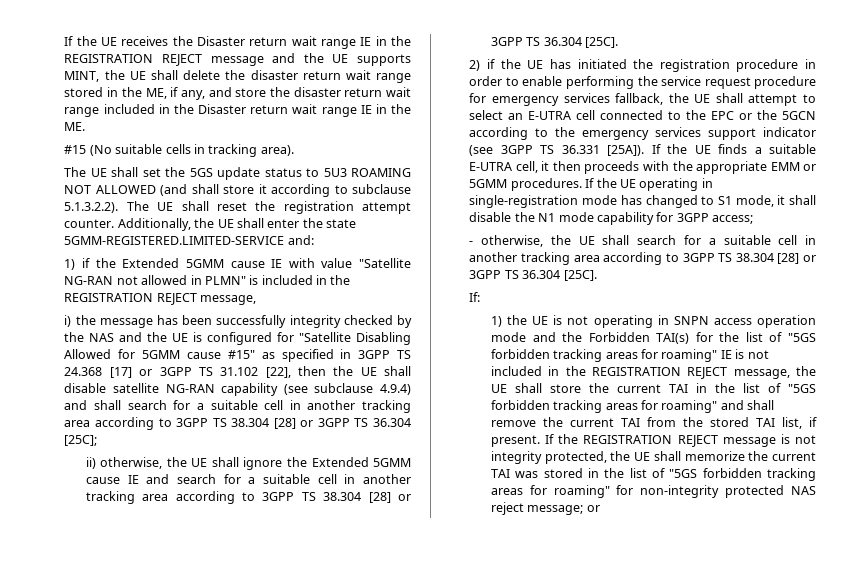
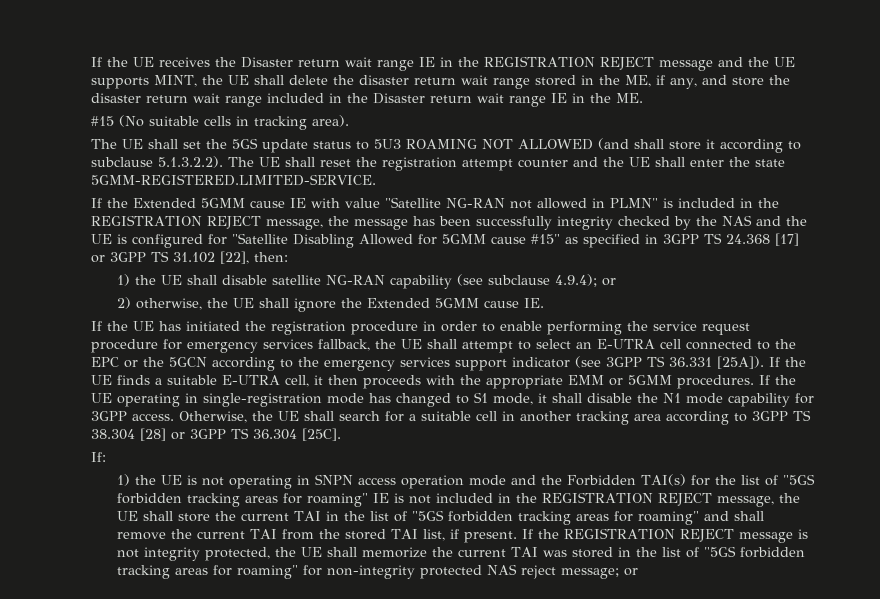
[64,218,191,231] counter. Additionally, -> [518,157,599,168] counter and
[64,235,314,245] [64,258,91,270] 5GMM-REGISTERED.LIMITED-SERVICE and: // 1) if -> [91,174,377,186] [91,198,103,208] 5GMM-REGISTERED.LIMITED-SERVICE. // If
[64,315,72,327] // i) -> (324, 224) none
[297,366,326,376] then -> [254,252,289,262] [117,274,131,286] then: // 1)
[380,384,411,395] [64,400,411,413] [64,417,412,430] [64,435,98,446] [85,457,96,469] 4.9.4) and shall search for a suitable cell in another tracking area according to 3GPP TS 38.304 [28] or 3GPP TS 36.304 [25C]; // ii) -> [555,274,617,287] [117,297,132,309] 4.9.4); or // 2)
[127,474,411,484] [85,491,411,504] [490,37,619,48] [469,59,496,71] IE and search for a suitable cell in another tracking area according to 3GPP TS 38.304 [28] or 3GPP TS 36.304 [25C]. // 2) if -> [524,298,545,308] [91,321,103,331] IE. // If
[712,215,754,224] [469,235,544,247] access; // - otherwise, -> [132,411,248,423] access. Otherwise,

